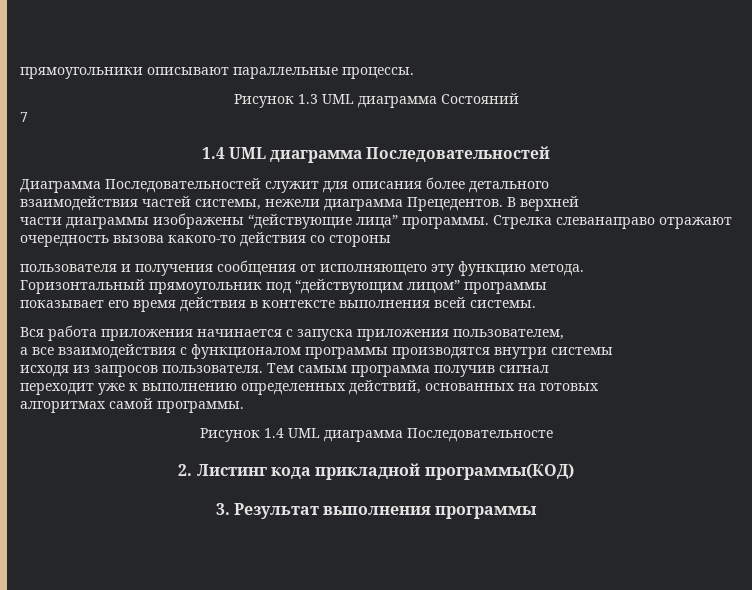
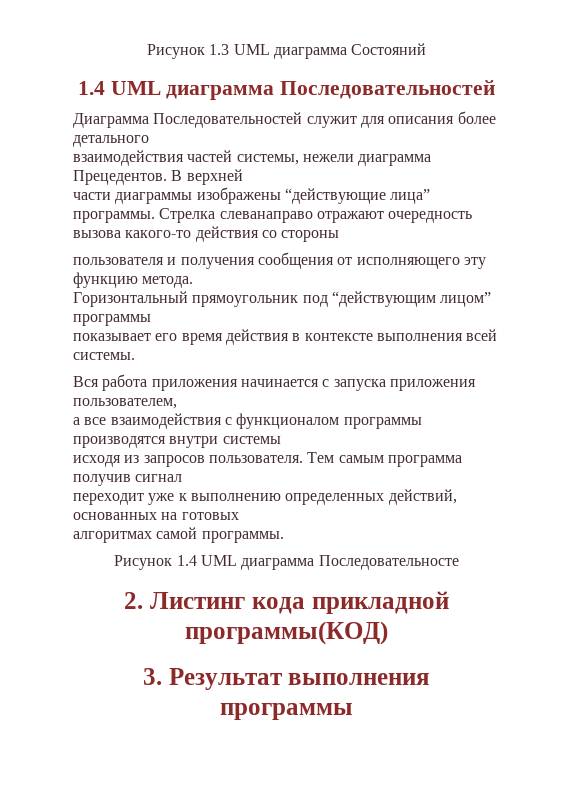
[20,67,414,79] прямоугольники описывают параллельные процессы. // -> (146, 51) none
[20,112,28,122] // 7 -> (427, 49) none

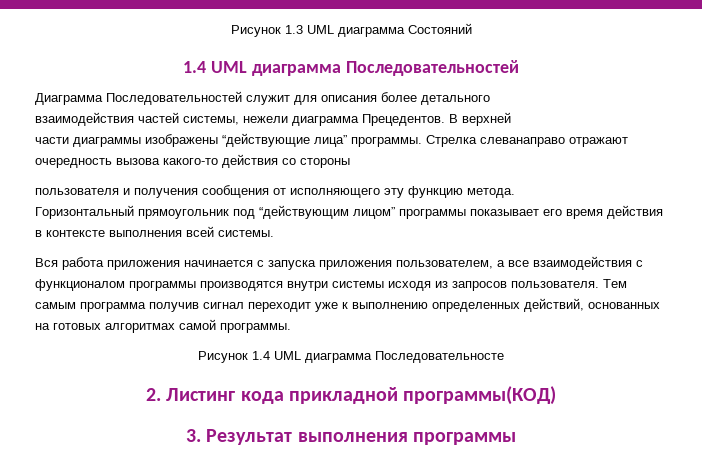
(151, 320) // -> (466, 214) none
(177, 403) // -> (493, 264) none
(281, 440) // -> (384, 284) none
(183, 478) // -> (244, 305) none
(239, 516) // -> (101, 326) none

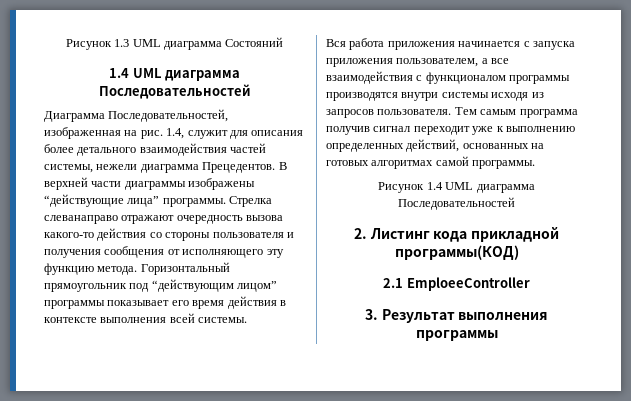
[106,91,242,105] Последовательностей -> [108,109,229,122] [44,127,185,139] Последовательностей, изображенная на рис. 1.4,
(490, 100) // -> (137, 151) none
(511, 119) // -> (88, 183) none
(350, 163) // -> (211, 236) none
(515, 193) // -> (138, 270) none
[375,351,504,363] Последовательносте -> [398,197,515,210] Последовательностей
(557, 395) none -> [383,277,530,291] // 2.1 EmploeeController

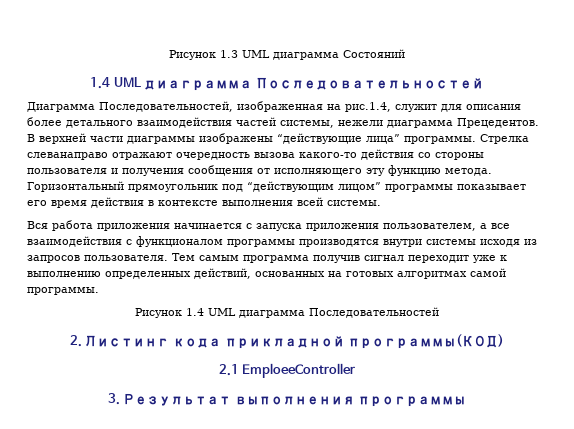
[140,128,185,139] рис. 1.4, -> [345,102,391,112] рис.1.4,

